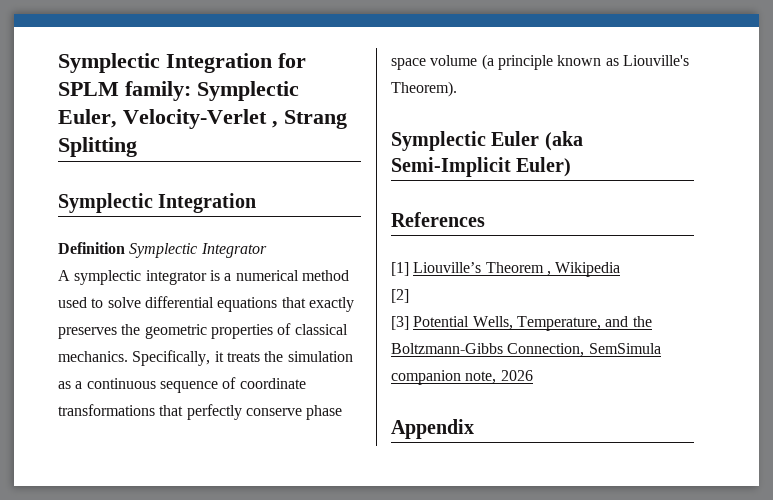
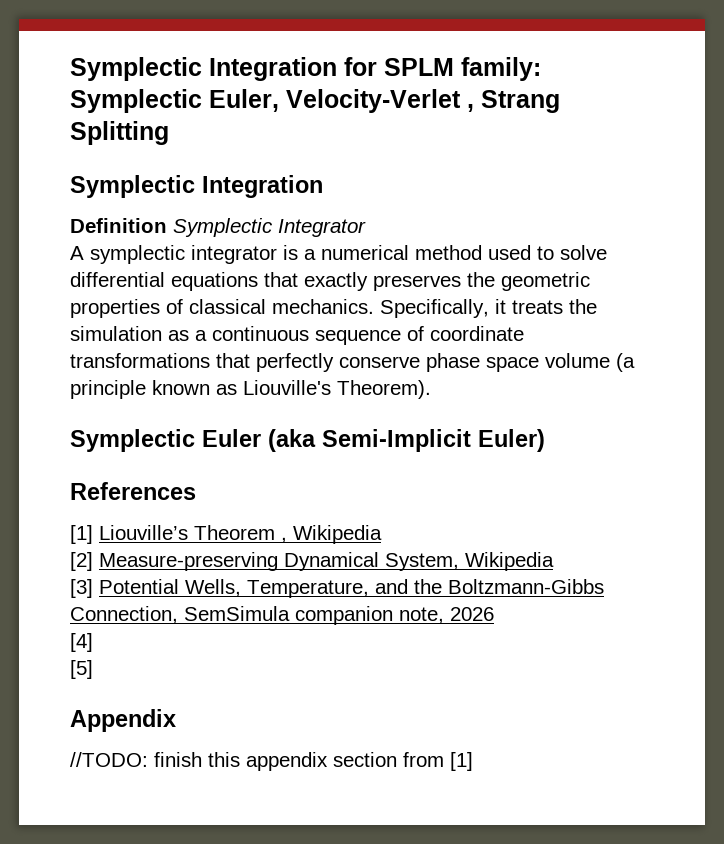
(409, 296) none -> [99,552,554,571] Measure-preserving Dynamical System, Wikipedia
(533, 375) none -> [70,633,93,652] [70,660,93,679] // [4] // [5]
(474, 429) none -> [70,752,473,771] // //TODO: finish this appendix section from [1]

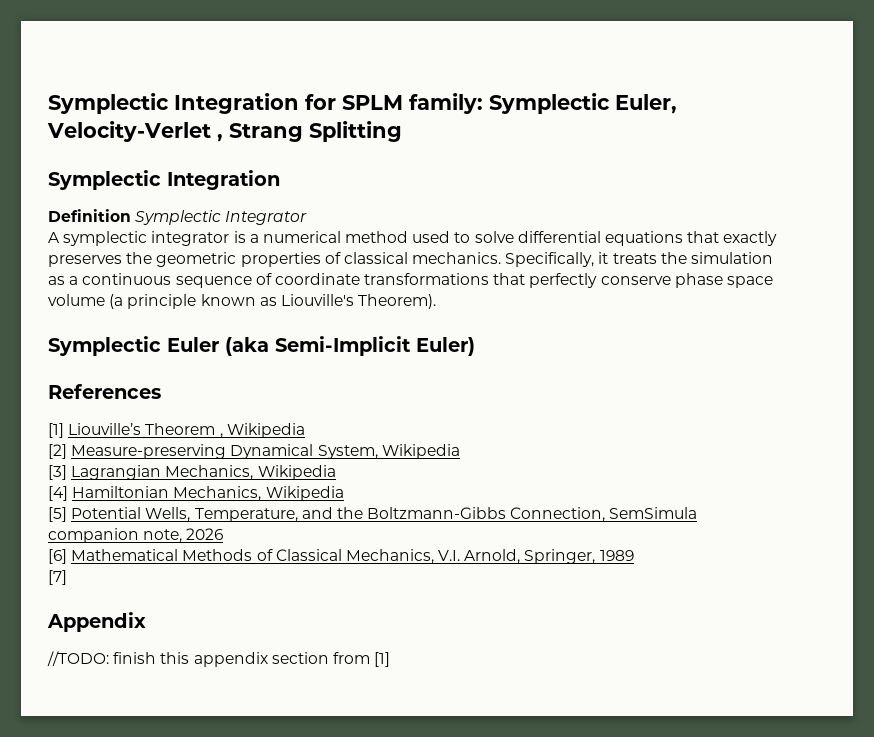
(93, 588) none -> [71,465,336,480] [48,486,344,501] [48,507,67,522] Lagrangian Mechanics, Wikipedia // [4] Hamiltonian Mechanics, Wikipedia // [5]
[70,633,93,652] [70,660,93,679] [4] // [5] -> [48,549,634,564] [48,570,67,585] [6] Mathematical Methods of Classical Mechanics, V.I. Arnold, Springer, 1989 // [7]

